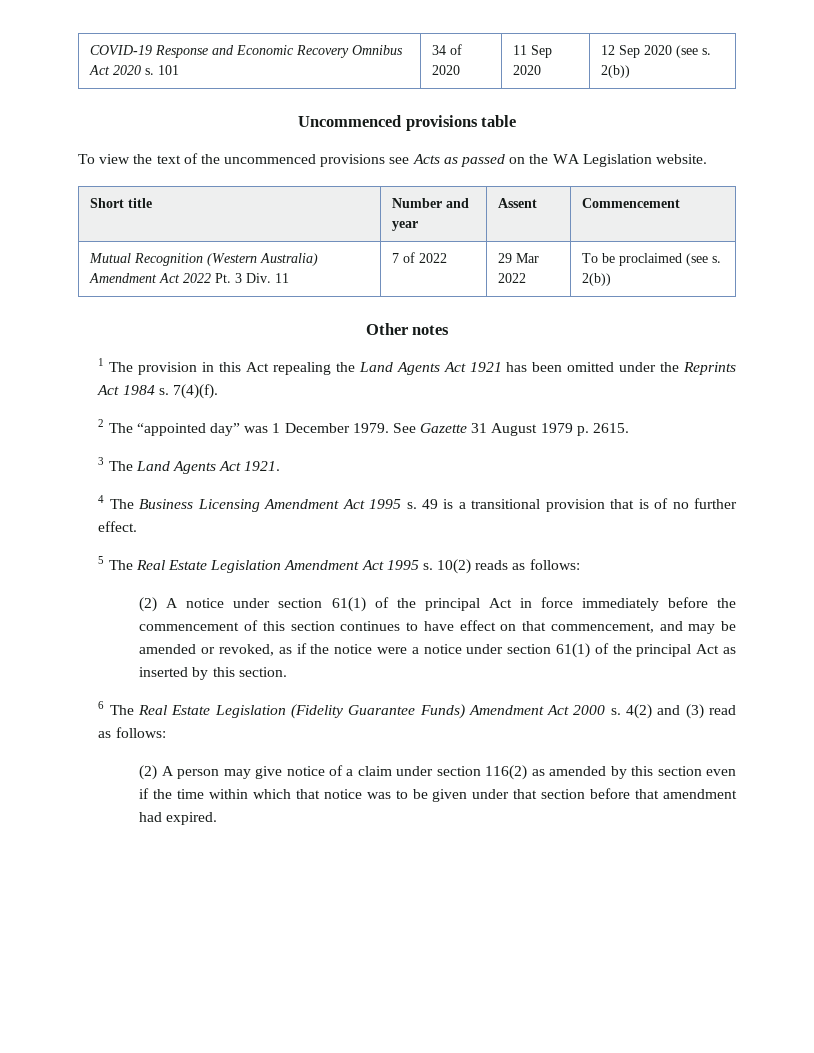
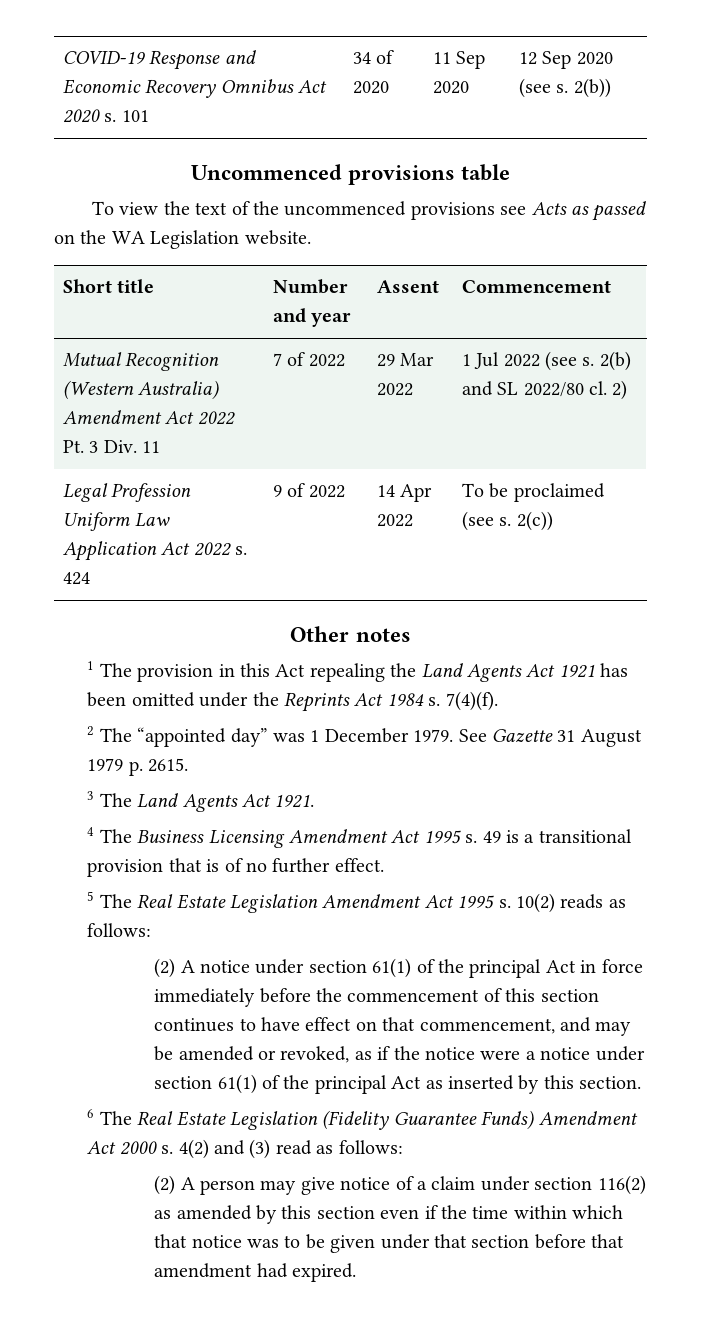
(527, 278) none -> [461,351,631,371] [461,380,628,400] [62,483,192,502] [62,512,171,531] [62,541,247,561] [62,572,90,585] [272,483,345,498] [376,484,433,502] [376,514,413,527] | 1 Jul 2022 (see s. 2(b) and SL 2022/80 cl. 2) // Legal Profession Uniform Law Application Act 2022 s. 424 | 9 of 2022 | 14 Apr 2022
[582,273,612,286] 2(b)) -> [516,511,553,531] 2(c))

